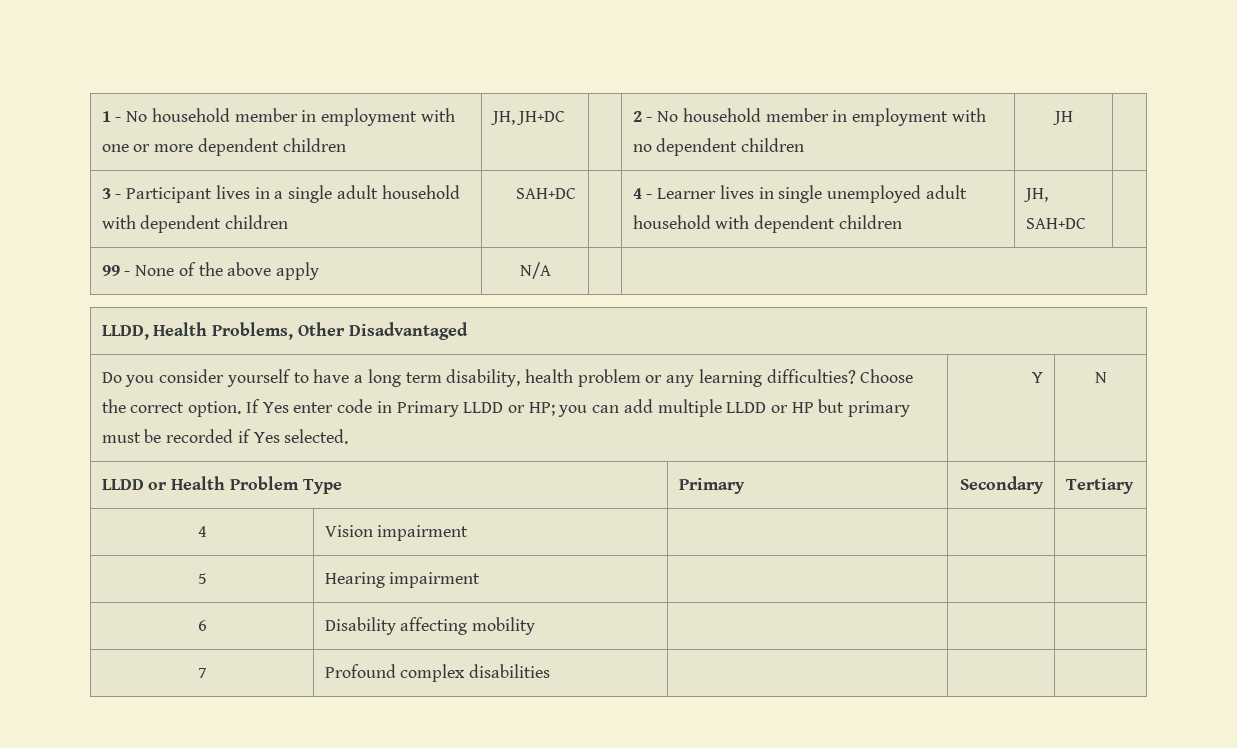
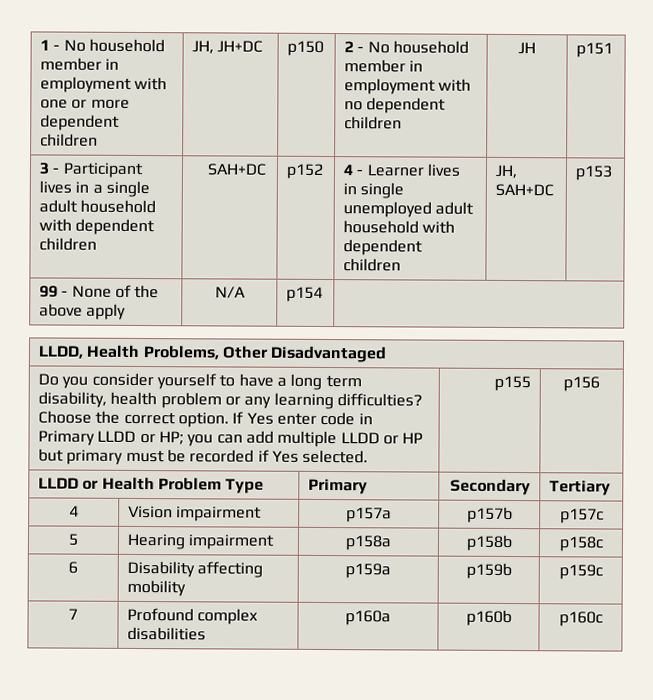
(566, 118) none -> [287,40,325,56] p150
(1073, 118) none -> [576,42,614,58] p151
(576, 193) none -> [286,163,325,179] p152
(1086, 223) none -> [575,165,614,181] p153
(551, 270) none -> [286,286,324,302] p154
[1032,372,1044,383] [1094,372,1107,383] Y | N -> [493,375,531,392] [563,376,600,392] p155 | p156
(469, 533) | | -> [346,507,392,523] [466,506,513,524] [559,508,604,524] p157a | p157b | p157c
(481, 580) | | -> [345,535,391,551] [465,534,513,552] [558,536,603,552] p158a | p158b | p158c
(536, 626) | | -> [345,563,391,579] [465,562,512,580] [558,564,603,580] p159a | p159b | p159c
(551, 671) | | -> [345,610,391,626] [465,609,512,627] [558,611,603,627] p160a | p160b | p160c

